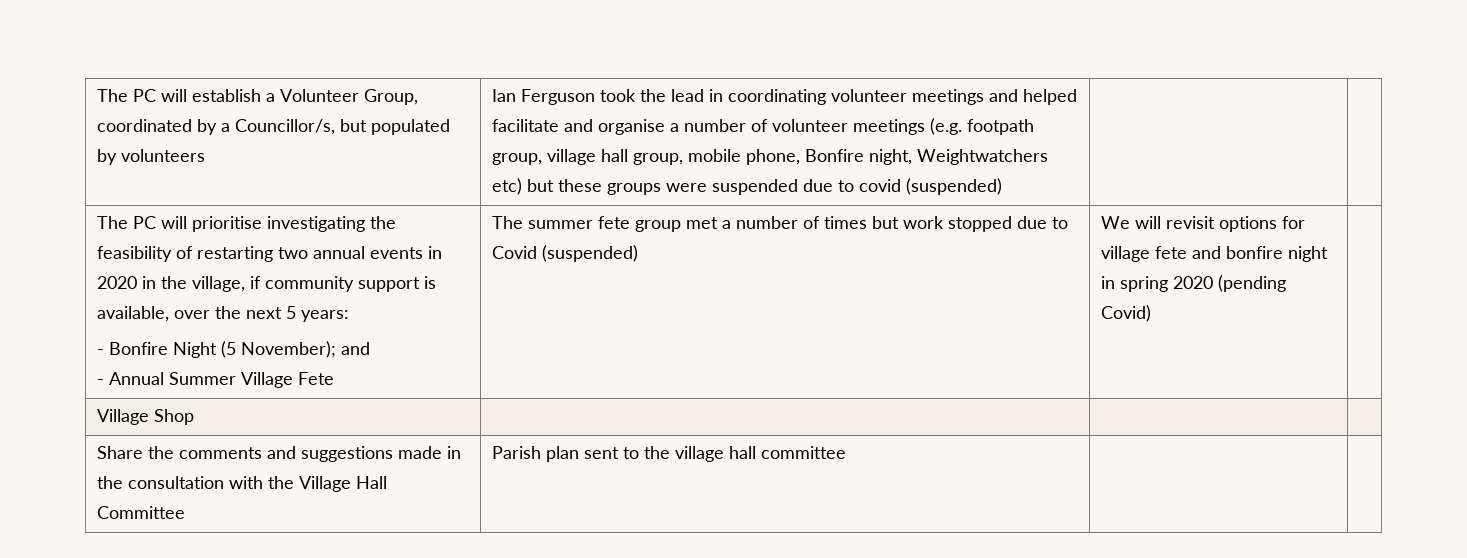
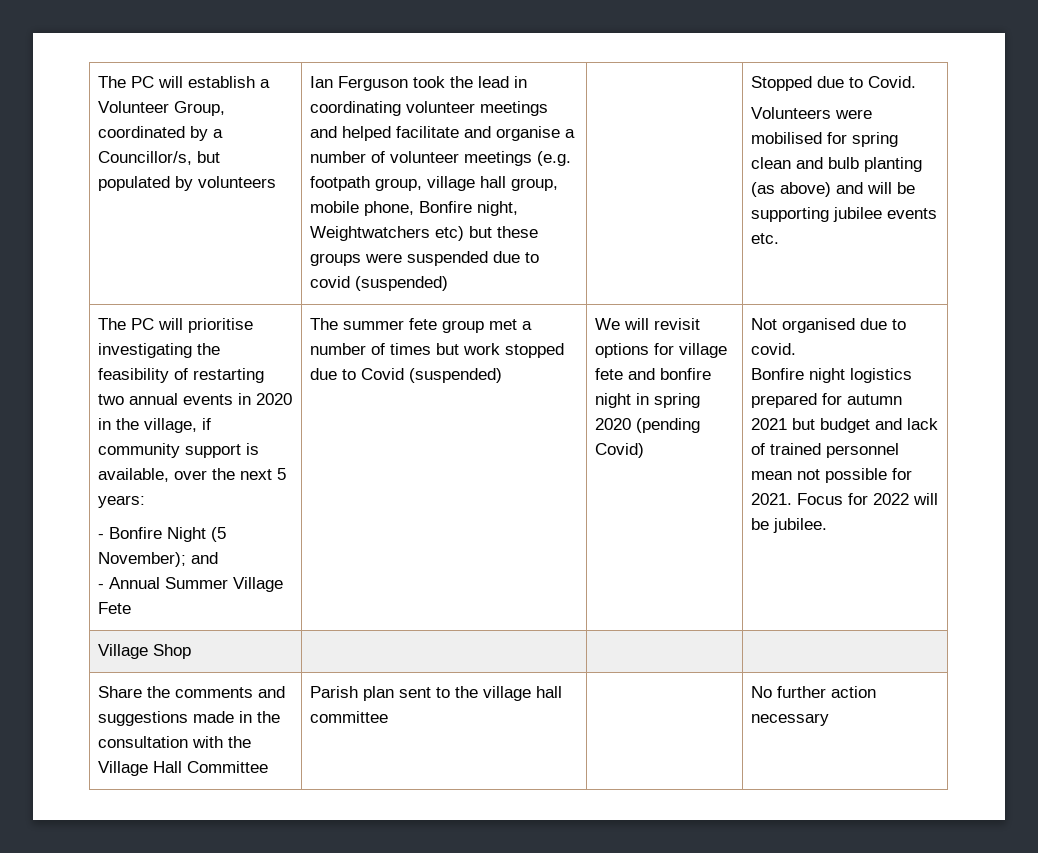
(1003, 186) none -> [750,76,916,91] [750,107,872,119] [750,132,898,147] [750,157,922,172] [750,182,915,197] [750,207,937,222] [750,233,779,244] Stopped due to Covid. // Volunteers were mobilised for spring clean and bulb planting (as above) and will be supporting jubilee events etc.
(1152, 313) none -> [750,318,906,333] [750,343,796,355] [750,368,912,383] [750,393,902,408] [750,418,938,433] [750,443,899,458] [750,468,912,483] [750,493,938,505] [750,518,827,533] Not organised due to covid. // Bonfire night logistics prepared for autumn 2021 but budget and lack of trained personnel mean not possible for 2021. Focus for 2022 will be jubilee.
(847, 452) none -> [750,686,876,698] [750,713,829,726] No further action necessary

